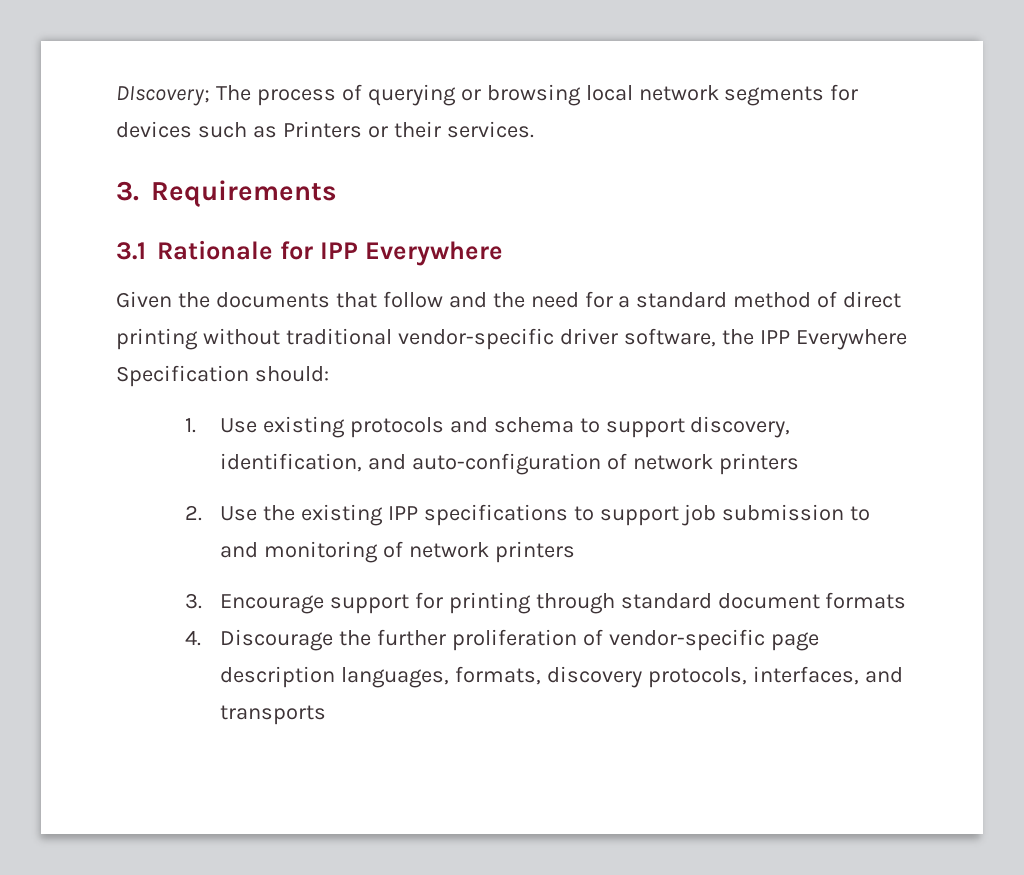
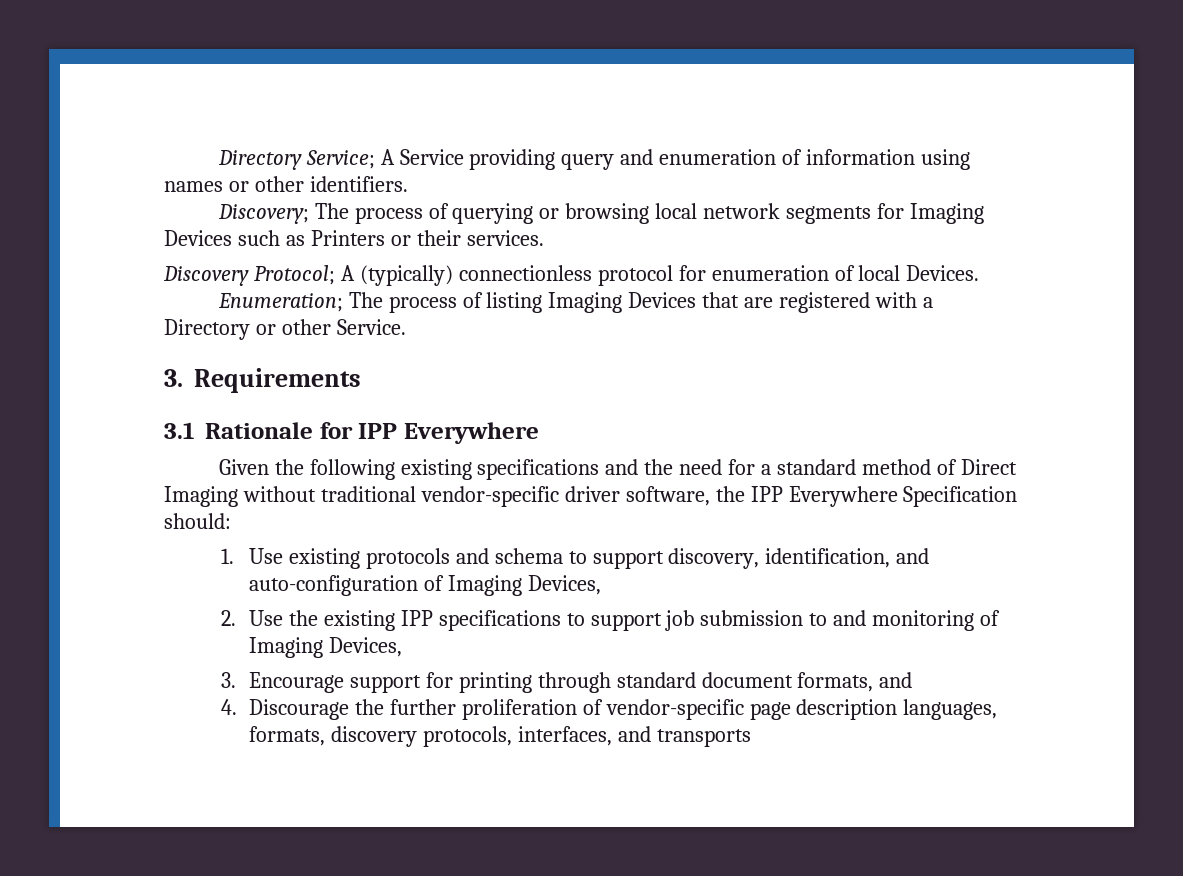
[116,86,210,106] DIscovery; -> [217,149,971,170] [164,176,408,192] [217,204,309,224] Directory Service; A Service providing query and enumeration of information using names or other identifiers. // Discovery;
[116,121,192,138] devices -> [910,203,985,224] [164,230,232,246] Imaging Devices
(534, 129) none -> [163,265,980,286] [217,292,934,313] [164,319,406,340] // Discovery Protocol; A (typically) connectionless protocol for enumeration of local Devices. // Enumeration; The process of listing Imaging Devices that are registered with a Directory or other Service.
[215,291,443,308] documents that follow -> [309,459,600,480] following existing specifications
[843,291,902,308] [116,328,198,350] direct printing -> [960,459,1017,475] [164,486,238,507] Direct Imaging
[632,453,799,475] network printers -> [447,575,601,596] Imaging Devices,
[408,541,575,563] network printers -> [248,637,402,658] Imaging Devices,
[825,592,907,609] formats -> [797,672,913,692] formats, and

